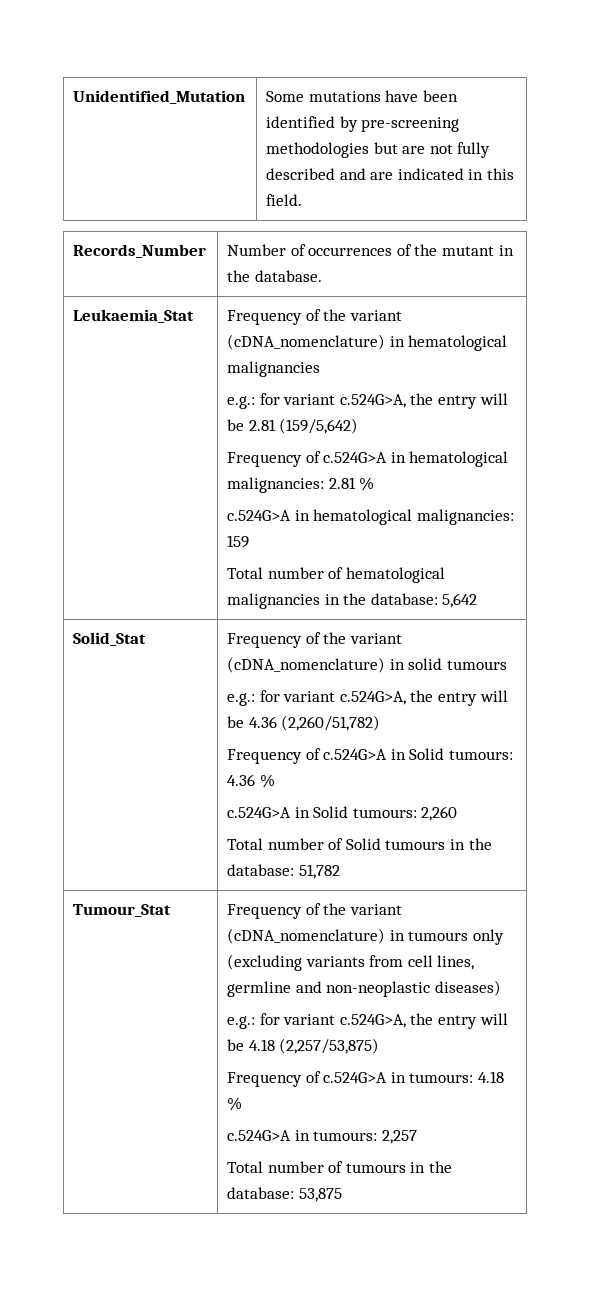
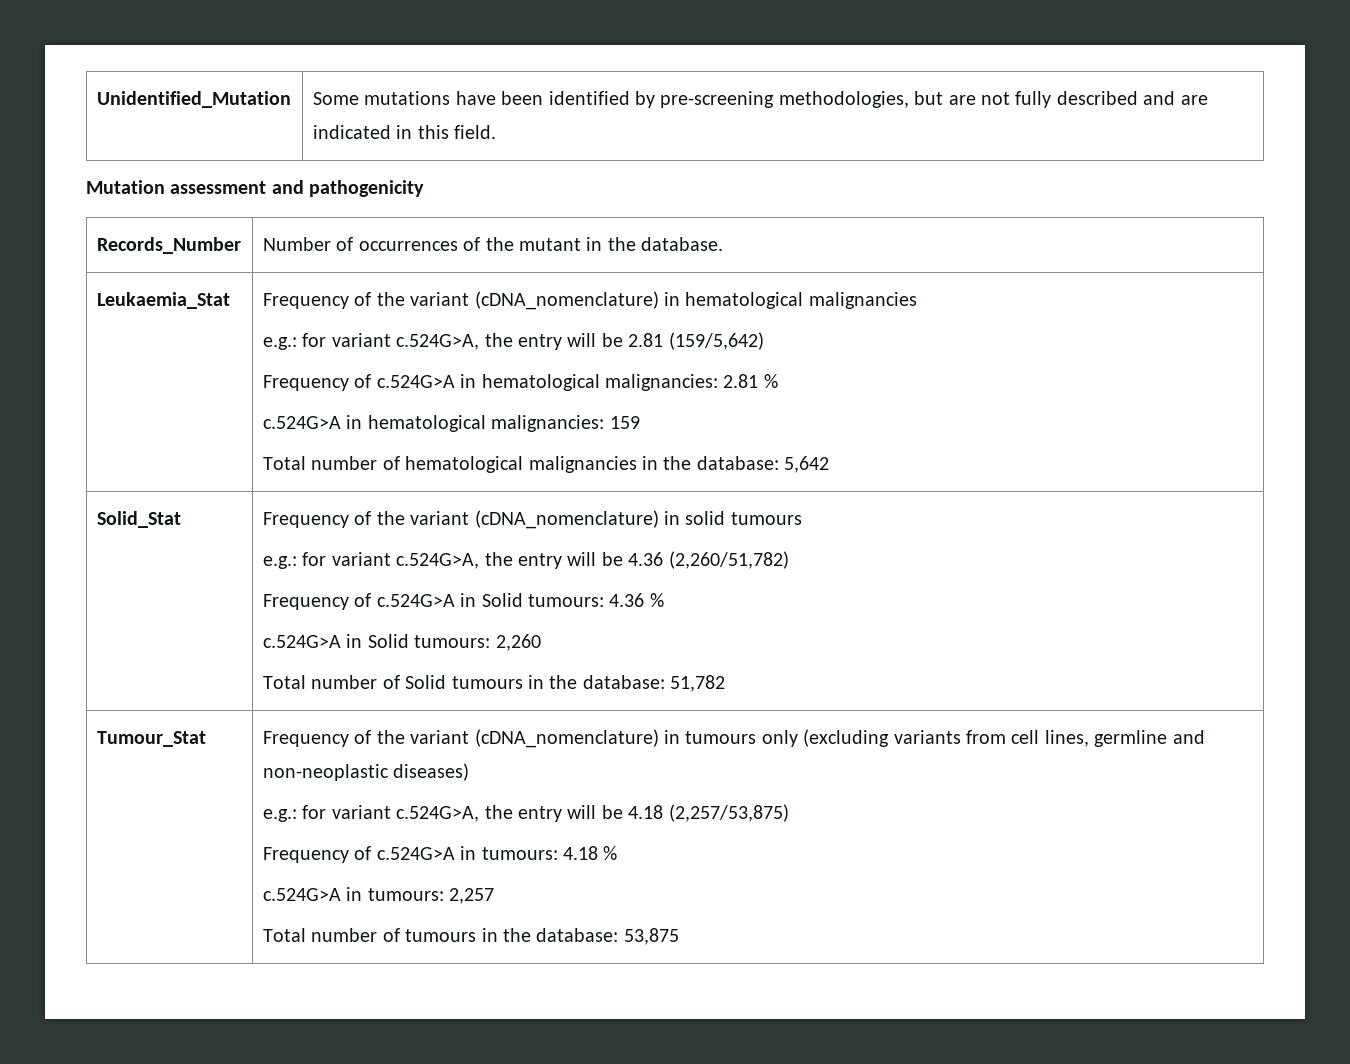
[266,142,370,158] methodologies -> [778,91,909,108] methodologies,
(303, 200) none -> [86,180,425,197] // Mutation assessment and pathogenicity

